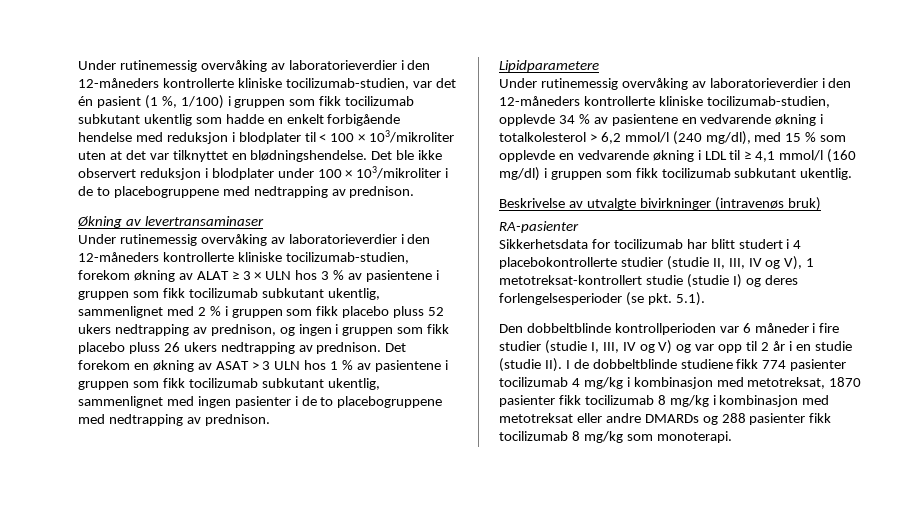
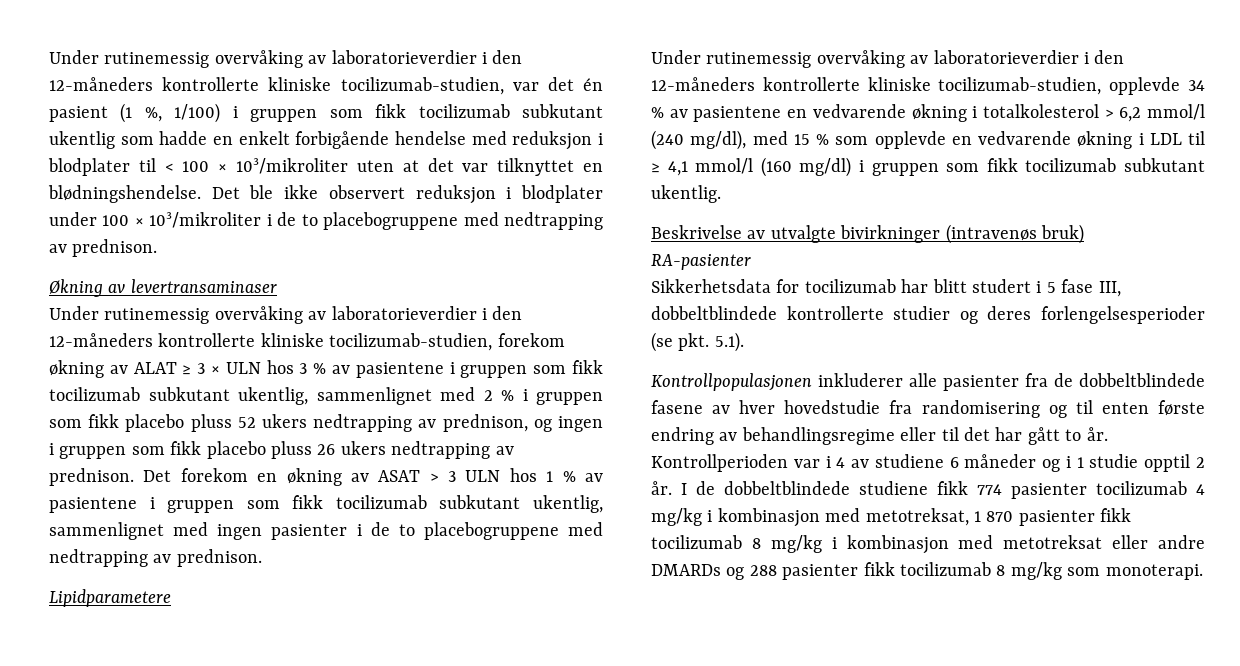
[793,240,802,249] [499,256,815,270] [499,274,742,288] 4 placebokontrollerte studier (studie II, III, IV og V), 1 metotreksat-kontrollert studie (studie I) -> [1046,279,1121,297] [651,306,951,320] 5 fase III, dobbeltblindede kontrollerte studier
[499,323,840,335] [499,340,852,354] [499,358,562,372] Den dobbeltblinde kontrollperioden var 6 måneder i fire studier (studie I, III, IV og V) og var opp til 2 år i en studie (studie II). -> [651,373,1205,391] [651,400,1205,418] [651,427,1108,445] [651,454,1205,472] [651,481,672,495] Kontrollpopulasjonen inkluderer alle pasienter fra de dobbeltblindede fasene av hver hovedstudie fra randomisering og til enten første endring av behandlingsregime eller til det har gått to år. Kontrollperioden var i 4 av studiene 6 måneder og i 1 studie opptil 2 år.
[592,359,677,369] dobbeltblinde -> [724,481,850,495] dobbeltblindede
[829,377,862,387] 1870 -> [974,511,1014,522] 1 870

